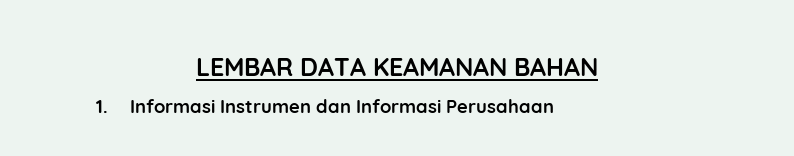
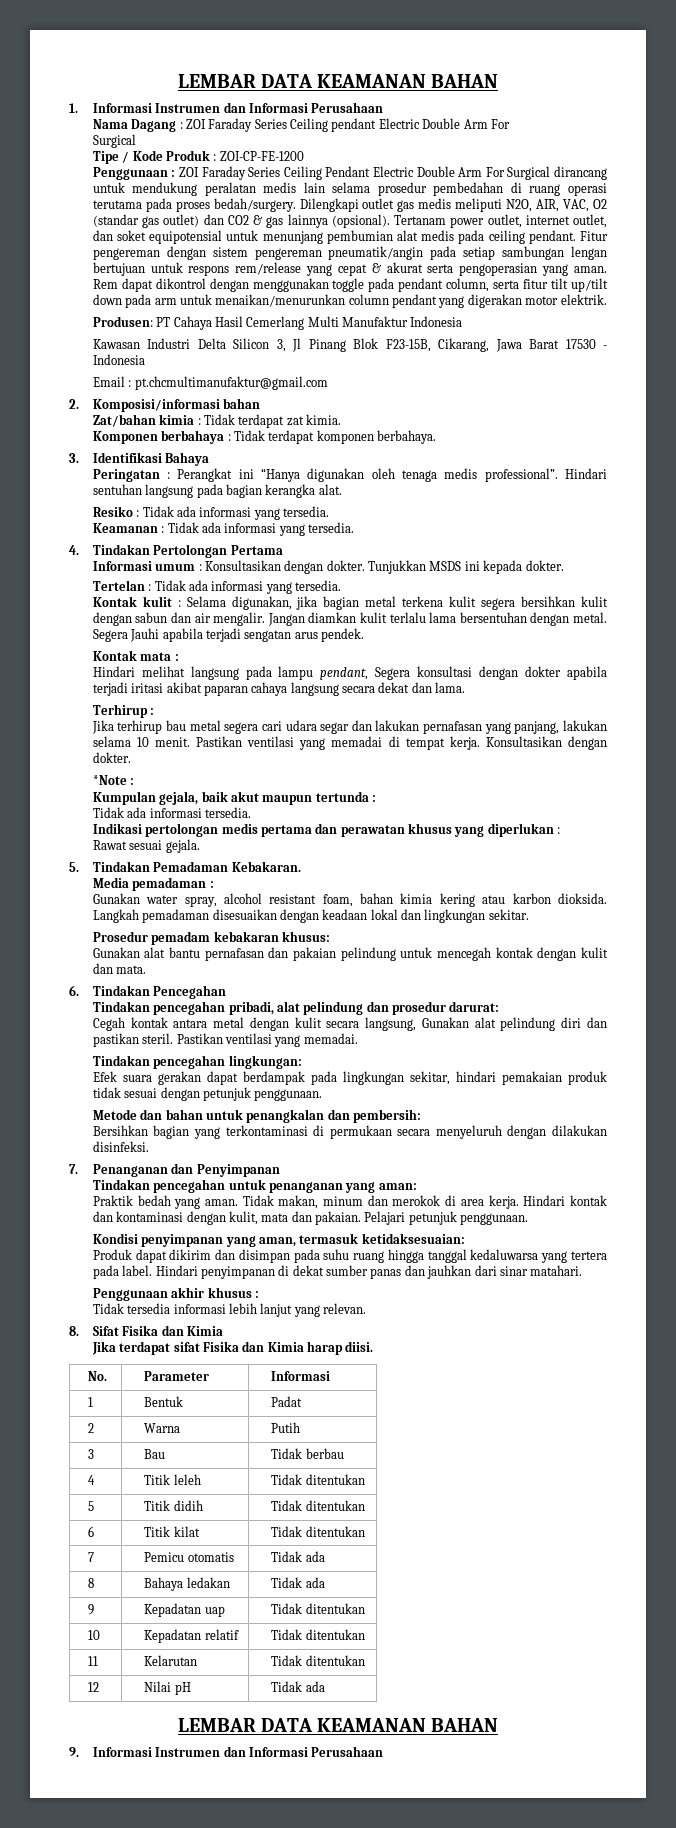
(555, 106) none -> [92,118,510,132] [92,134,136,148] [92,150,304,164] [92,166,607,180] [92,182,607,196] [92,198,607,212] [92,214,608,228] [92,230,608,244] [92,246,607,260] [92,262,607,276] [92,278,608,292] [92,294,607,308] [92,316,463,330] [92,338,608,352] [92,354,145,365] [92,376,328,390] [69,398,261,412] [92,414,342,428] [92,430,437,444] [69,452,210,466] [92,468,607,482] [92,484,342,498] [92,506,330,520] [92,522,355,536] [69,544,283,558] [92,560,564,574] [92,580,342,594] [92,596,608,610] [92,612,608,626] [92,628,365,642] [92,650,179,661] [92,666,607,680] [92,682,466,696] [92,704,155,718] [91,720,607,734] [92,736,607,750] [92,752,131,763] [92,775,135,785] [92,791,377,805] [92,807,251,818] [92,823,561,837] [92,839,200,853] [69,861,301,872] [92,877,214,891] [92,893,607,907] [92,909,529,923] [92,931,330,945] [92,947,608,961] [92,963,147,974] [69,985,227,999] [92,1001,500,1015] [92,1017,607,1031] [92,1033,358,1047] [92,1055,302,1069] [92,1071,608,1085] [92,1087,323,1101] [92,1109,422,1123] [92,1125,607,1139] [92,1141,149,1152] [69,1163,280,1177] [92,1179,417,1193] [92,1195,607,1209] [92,1211,529,1225] [92,1233,465,1247] [92,1249,607,1263] [92,1265,583,1279] [92,1287,259,1301] [92,1303,367,1317] [69,1325,223,1336] [91,1341,374,1355] [88,1371,108,1381] [144,1371,210,1381] [271,1371,331,1381] [88,1397,94,1407] [144,1396,184,1407] [271,1396,303,1407] [88,1423,95,1433] [144,1423,181,1433] [271,1422,301,1433] [88,1449,95,1459] [144,1449,166,1459] [271,1448,344,1459] [88,1475,96,1485] [144,1474,201,1485] [271,1474,365,1485] [88,1501,95,1511] [144,1500,203,1511] [271,1500,365,1511] [88,1526,95,1537] [144,1526,200,1537] [271,1526,365,1537] [88,1552,95,1562] [144,1552,234,1562] [271,1551,325,1562] [88,1578,95,1588] [144,1577,230,1591] [271,1577,325,1588] [88,1604,95,1615] [144,1603,225,1617] [271,1603,365,1614] [88,1630,101,1640] [144,1629,239,1643] [271,1629,365,1640] [88,1656,99,1666] [144,1655,198,1666] [271,1655,365,1666] [88,1682,100,1692] [144,1681,191,1695] [271,1681,325,1692] [177,1718,499,1732] [69,1746,384,1757] // Nama Dagang : ZOI Faraday Series Ceiling pendant Electric Double Arm For // Surgical // Tipe / Kode Produk : ZOI-CP-FE-1200 // Penggunaan : ZOI Faraday Series Ceiling Pendant Electric Double Arm For Surgical dirancang untuk mendukung peralatan medis lain selama prosedur pembedahan di ruang operasi terutama pada proses bedah/surgery. Dilengkapi outlet gas medis meliputi N2O, AIR, VAC, O2 (standar gas outlet) dan CO2 & gas lainnya (opsional). Tertanam power outlet, internet outlet, dan soket equipotensial untuk menunjang pembumian alat medis pada ceiling pendant. Fitur pengereman dengan sistem pengereman pneumatik/angin pada setiap sambungan lengan bertujuan untuk respons rem/release yang cepat & akurat serta pengoperasian yang aman. Rem dapat dikontrol dengan menggunakan toggle pada pendant column, serta fitur tilt up/tilt down pada arm untuk menaikan/menurunkan column pendant yang digerakan motor elektrik. // Produsen: PT Cahaya Hasil Cemerlang Multi Manufaktur Indonesia // Kawasan Industri Delta Silicon 3, Jl Pinang Blok F23-15B, Cikarang, Jawa Barat 17530 - Indonesia // Email : pt.chcmultimanufaktur@gmail.com // 2. Komposisi/informasi bahan // Zat/bahan kimia : Tidak terdapat zat kimia. // Komponen berbahaya : Tidak terdapat komponen berbahaya. // 3. Identifikasi Bahaya // Peringatan : Perangkat ini “Hanya digunakan oleh tenaga medis professional”. Hindari sentuhan langsung pada bagian kerangka alat. // Resiko : Tidak ada informasi yang tersedia. // Keamanan : Tidak ada informasi yang tersedia. // 4. Tindakan Pertolongan Pertama // Informasi umum : Konsultasikan dengan dokter. Tunjukkan MSDS ini kepada dokter. // Tertelan : Tidak ada informasi yang tersedia. // Kontak kulit : Selama digunakan, jika bagian metal terkena kulit segera bersihkan kulit dengan sabun dan air mengalir. Jangan diamkan kulit terlalu lama bersentuhan dengan metal. Segera Jauhi apabila terjadi sengatan arus pendek. // Kontak mata : // Hindari melihat langsung pada lampu pendant, Segera konsultasi dengan dokter apabila terjadi iritasi akibat paparan cahaya langsung secara dekat dan lama. // Terhirup : // Jika terhirup bau metal segera cari udara segar dan lakukan pernafasan yang panjang, lakukan selama 10 menit. Pastikan ventilasi yang memadai di tempat kerja. Konsultasikan dengan dokter. // *Note : // Kumpulan gejala, baik akut maupun tertunda : // Tidak ada informasi tersedia. // Indikasi pertolongan medis pertama dan perawatan khusus yang diperlukan : // Rawat sesuai gejala. // 5. Tindakan Pemadaman Kebakaran. // Media pemadaman : // Gunakan water spray, alcohol resistant foam, bahan kimia kering atau karbon dioksida. Langkah pemadaman disesuaikan dengan keadaan lokal dan lingkungan sekitar. // Prosedur pemadam kebakaran khusus: // Gunakan alat bantu pernafasan dan pakaian pelindung untuk mencegah kontak dengan kulit dan mata. // 6. Tindakan Pencegahan // Tindakan pencegahan pribadi, alat pelindung dan prosedur darurat: // Cegah kontak antara metal dengan kulit secara langsung, Gunakan alat pelindung diri dan pastikan steril. Pastikan ventilasi yang memadai. // Tindakan pencegahan lingkungan: // Efek suara gerakan dapat berdampak pada lingkungan sekitar, hindari pemakaian produk tidak sesuai dengan petunjuk penggunaan. // Metode dan bahan untuk penangkalan dan pembersih: // Bersihkan bagian yang terkontaminasi di permukaan secara menyeluruh dengan dilakukan disinfeksi. // 7. Penanganan dan Penyimpanan // Tindakan pencegahan untuk penanganan yang aman: // Praktik bedah yang aman. Tidak makan, minum dan merokok di area kerja. Hindari kontak dan kontaminasi dengan kulit, mata dan pakaian. Pelajari petunjuk penggunaan. // Kondisi penyimpanan yang aman, termasuk ketidaksesuaian: // Produk dapat dikirim dan disimpan pada suhu ruang hingga tanggal kedaluwarsa yang tertera pada label. Hindari penyimpanan di dekat sumber panas dan jauhkan dari sinar matahari. // Penggunaan akhir khusus : // Tidak tersedia informasi lebih lanjut yang relevan. // 8. Sifat Fisika dan Kimia // Jika terdapat sifat Fisika dan Kimia harap diisi. // No. | Parameter | Informasi // 1 | Bentuk | Padat // 2 | Warna | Putih // 3 | Bau | Tidak berbau // 4 | Titik leleh | Tidak ditentukan // 5 | Titik didih | Tidak ditentukan // 6 | Titik kilat | Tidak ditentukan // 7 | Pemicu otomatis | Tidak ada // 8 | Bahaya ledakan | Tidak ada // 9 | Kepadatan uap | Tidak ditentukan // 10 | Kepadatan relatif | Tidak ditentukan // 11 | Kelarutan | Tidak ditentukan // 12 | Nilai pH | Tidak ada // LEMBAR DATA KEAMANAN BAHAN // 9. Informasi Instrumen dan Informasi Perusahaan

